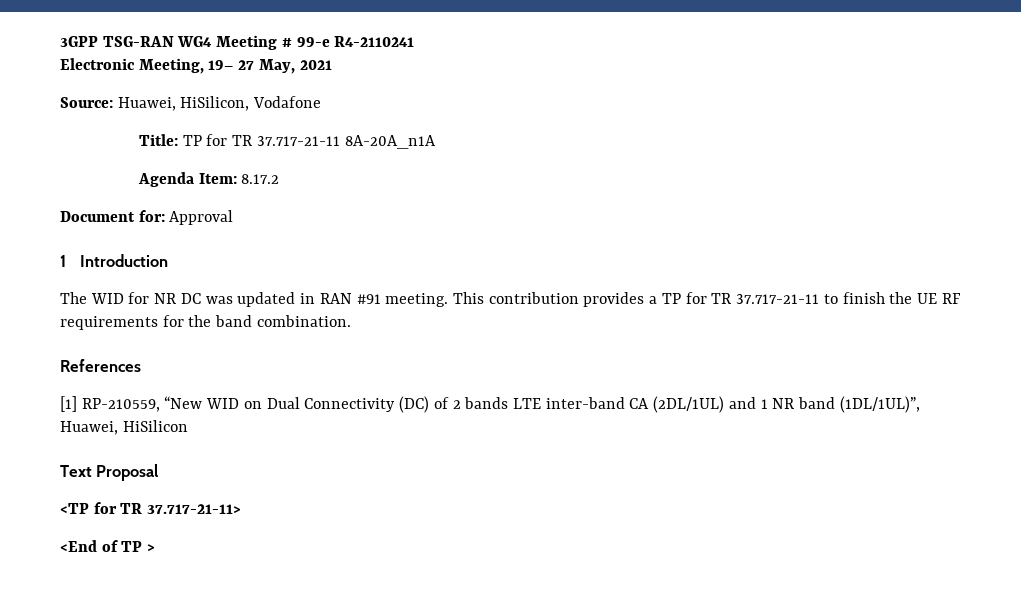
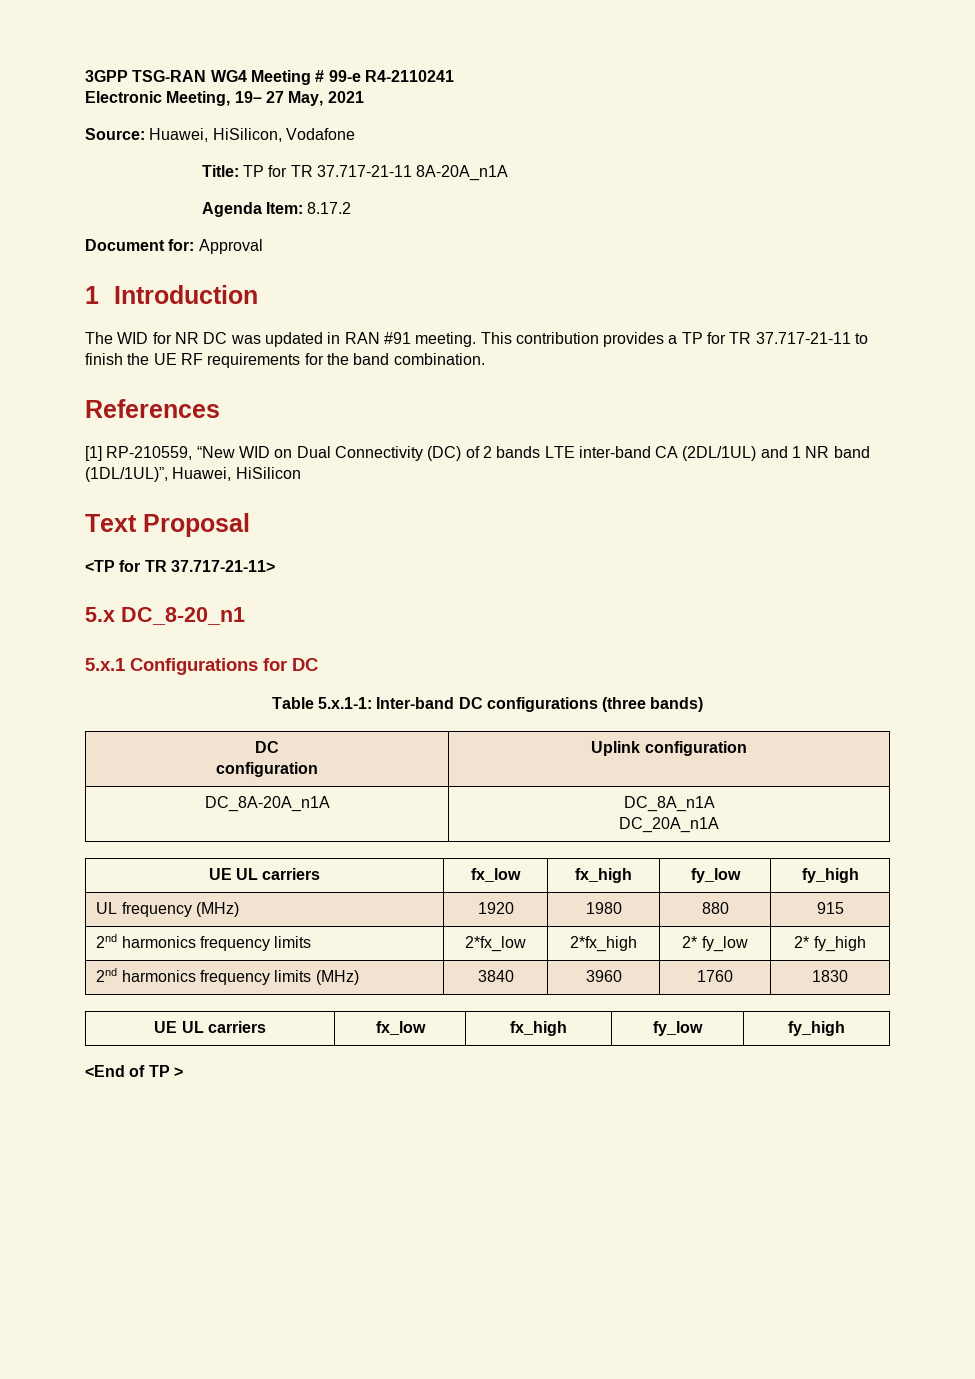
(242, 509) none -> [85,607,245,625] [85,658,318,675] [271,697,704,712] [255,741,279,753] [216,762,318,777] [591,741,747,756] [204,796,330,812] [623,796,715,812] [619,817,719,833] [208,868,321,880] [471,868,521,882] [575,868,632,883] [690,868,741,883] [801,868,859,883] [96,902,240,917] [477,902,514,914] [585,902,622,914] [701,902,729,914] [816,902,844,914] [96,934,312,951] [465,936,526,952] [570,936,637,952] [682,936,748,952] [794,936,866,952] [96,968,359,985] [477,970,514,982] [585,970,622,982] [697,970,733,982] [812,970,848,982] [154,1021,266,1033] [375,1021,426,1035] [510,1021,567,1036] [653,1021,703,1036] [788,1021,845,1036] // 5.x DC_8-20_n1 // 5.x.1 Configurations for DC // Table 5.x.1-1: Inter-band DC configurations (three bands) // DC // configuration | Uplink configuration // DC_8A-20A_n1A | DC_8A_n1A // DC_20A_n1A // UE UL carriers | fx_low | fx_high | fy_low | fy_high // UL frequency (MHz) | 1920 | 1980 | 880 | 915 // 2nd harmonics frequency limits | 2*fx_low | 2*fx_high | 2* fy_low | 2* fy_high // 2nd harmonics frequency limits (MHz) | 3840 | 3960 | 1760 | 1830 // UE UL carriers | fx_low | fx_high | fy_low | fy_high

